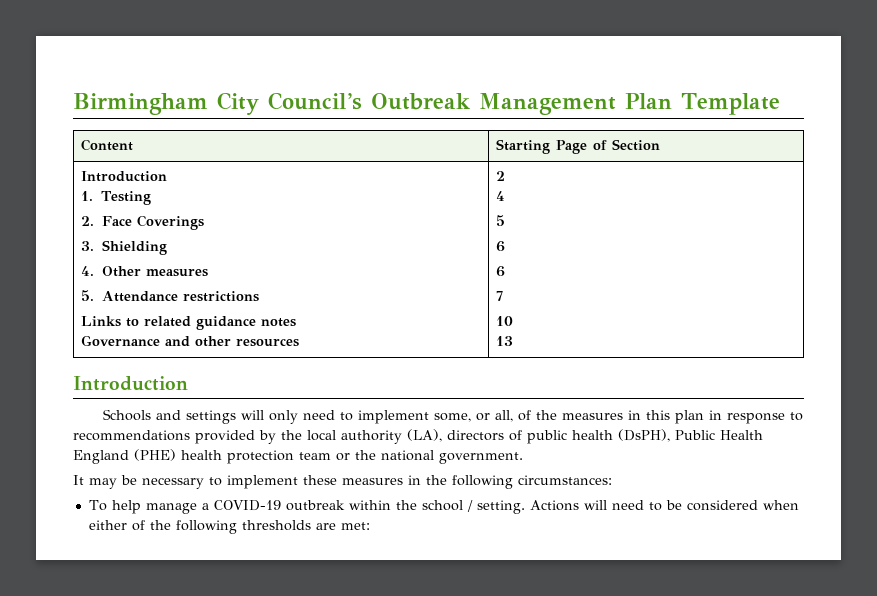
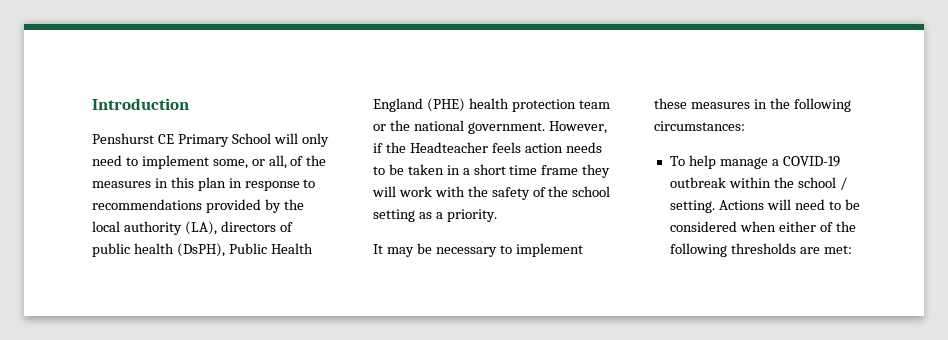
[73,92,780,115] [81,139,134,151] [496,139,661,154] [81,171,168,182] [81,191,151,205] [81,215,204,230] [81,240,167,255] [81,266,208,277] [81,290,259,302] [81,316,297,330] [81,335,300,347] [496,171,506,181] [496,191,506,201] [496,215,506,226] [496,241,506,252] [496,266,506,277] [496,291,504,301] [496,316,514,326] [496,336,514,346] [73,376,188,391] [103,409,237,424] Birmingham City Council’s Outbreak Management Plan Template // Content | Starting Page of Section // Introduction // 1. Testing // 2. Face Coverings // 3. Shielding // 4. Other measures // 5. Attendance restrictions // Links to related guidance notes // Governance and other resources | 2 // 4 // 5 // 6 // 6 // 7 // 10 // 13 // Introduction // Schools and settings -> [92,98,189,110] [92,133,271,147] Introduction // Penshurst CE Primary School
(523, 458) none -> [548,121,607,134] [373,142,602,153] [373,164,611,178] [372,186,611,200] [373,209,497,222] However, if the Headteacher feels action needs to be taken in a short time frame they will work with the safety of the school setting as a priority.

